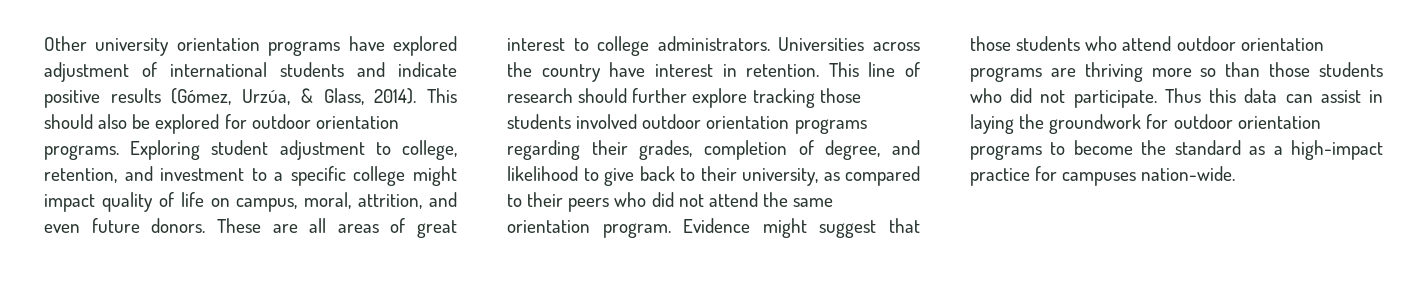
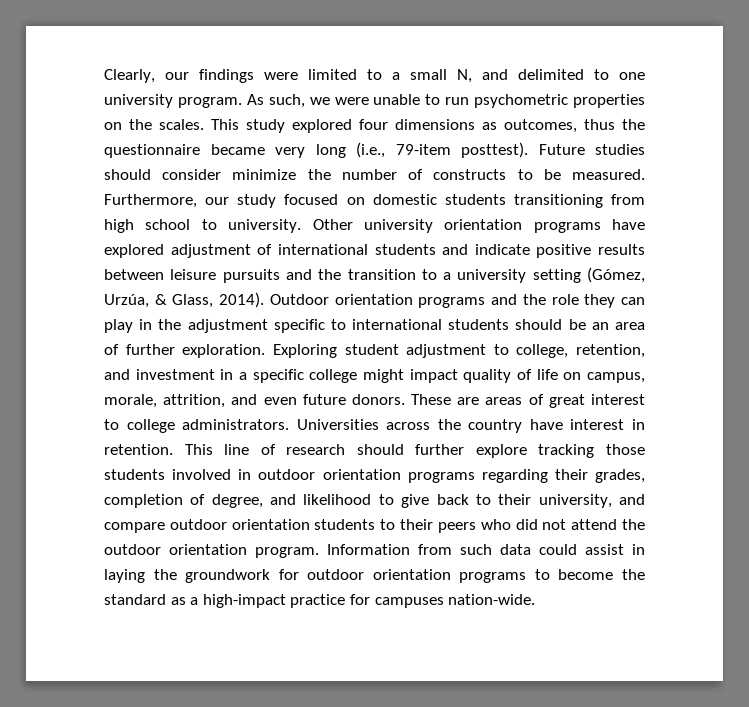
(44, 43) none -> [104,69,645,83] [104,94,645,108] [104,119,645,133] [104,142,645,158] [104,169,645,180] [104,194,645,208] [104,219,302,233] Clearly, our findings were limited to a small N, and delimited to one university program. As such, we were unable to run psychometric properties on the scales. This study explored four dimensions as outcomes, thus the questionnaire became very long (i.e., 79-item posttest). Future studies should consider minimize the number of constructs to be measured. Furthermore, our study focused on domestic students transitioning from high school to university.
(161, 95) none -> [104,269,581,283] between leisure pursuits and the transition to a university setting
[427,88,457,103] [44,114,399,134] [44,145,119,160] This should also be explored for outdoor orientation programs. -> [269,294,646,308] [104,319,645,333] [104,344,266,358] Outdoor orientation programs and the role they can play in the adjustment specific to international students should be an area of further exploration.
[251,168,267,181] to -> [220,369,234,380] in
[304,192,352,209] moral, -> [104,394,157,408] morale,
[309,218,327,233] all -> (480, 401) none
(638, 121) none -> [238,469,252,480] in
[823,166,920,186] as compared -> [619,494,646,505] [104,519,376,533] and compare outdoor orientation students
[793,198,834,207] same -> [104,544,161,555] outdoor
[683,218,920,238] [970,36,1324,51] [970,62,1383,82] [970,88,1313,108] Evidence might suggest that those students who attend outdoor orientation programs are thriving more so than those students who did not participate. Thus this data can -> [327,544,577,555] Information from such data could

